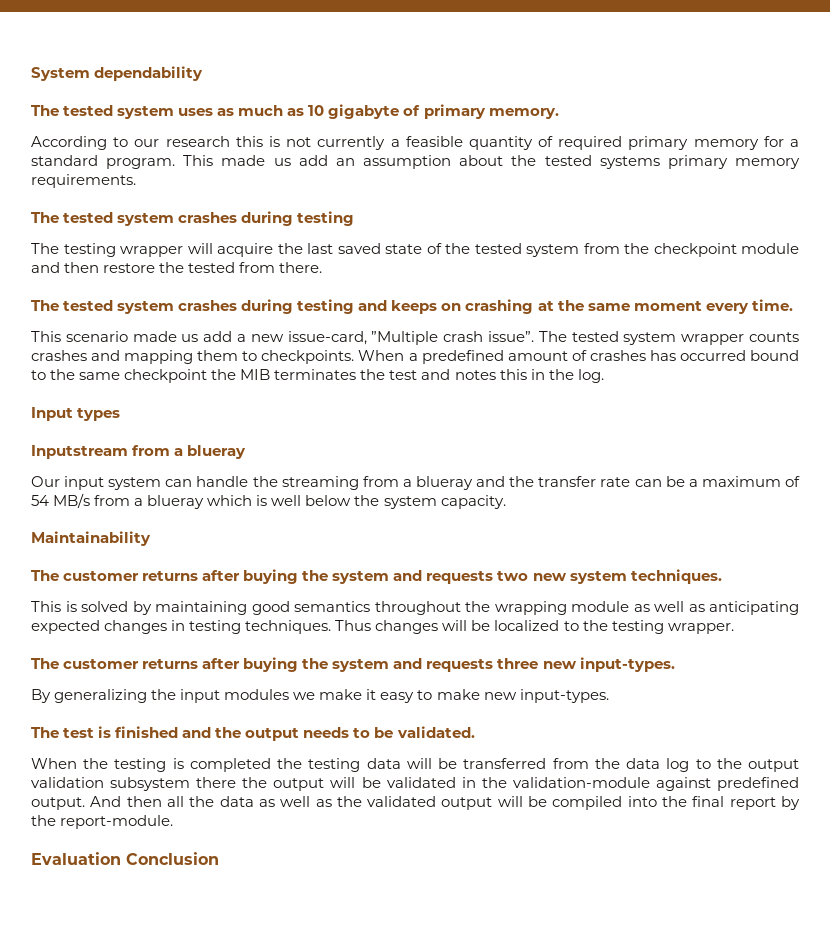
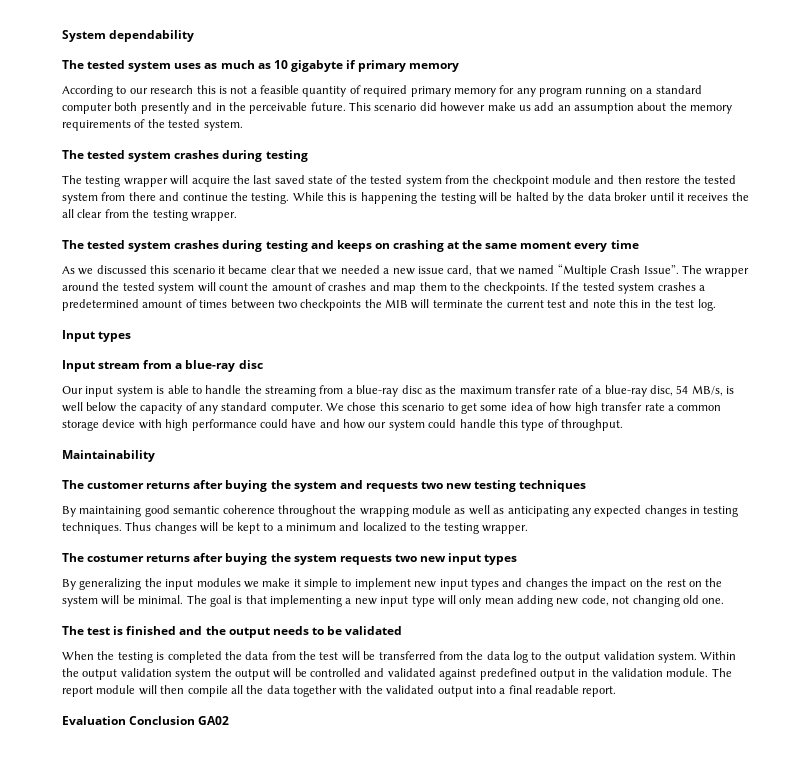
[403,104,559,119] of primary memory. -> [345,60,460,72] if primary memory
[317,136,386,150] currently -> (248, 90) none
[790,139,799,147] [31,155,266,169] a standard program. This made -> [516,85,702,97] [62,102,516,114] any program running on a standard computer both presently and in the perceivable future. This scenario did however make
[544,155,800,169] [31,174,136,188] tested systems primary memory requirements. -> [690,105,733,114] [62,119,243,131] memory requirements of the tested system.
[239,262,323,273] from there. -> [62,192,749,204] [62,209,237,221] system from there and continue the testing. While this is happening the testing will be halted by the data broker until it receives the all clear from the testing wrapper.
[751,299,793,311] [31,331,799,345] [31,350,799,364] [31,369,386,383] time. // This scenario made us add a new issue-card, ”Multiple crash issue”. The tested system wrapper counts crashes and mapping them to checkpoints. When a predefined amount of crashes has occurred bound to the same checkpoint the MIB terminates the -> [610,240,639,249] [62,264,750,277] [62,282,705,294] [62,299,544,311] time // As we discussed this scenario it became clear that we needed a new issue card, that we named “Multiple Crash Issue”. The wrapper around the tested system will count the amount of crashes and map them to the checkpoints. If the tested system crashes a predetermined amount of times between two checkpoints the MIB will terminate the current
[454,370,496,380] notes -> [592,300,616,308] note
(574, 374) none -> [675,300,695,308] test
[31,445,247,459] Inputstream from a blueray -> [62,360,263,372] Input stream from a blue-ray disc
[165,479,193,487] can -> [156,385,202,394] is able to
[415,476,800,490] [31,493,506,509] blueray and the transfer rate can be a maximum of 54 MB/s from a blueray which is well below the system capacity. -> [356,385,734,397] [62,402,722,414] [62,419,623,431] blue-ray disc as the maximum transfer rate of a blue-ray disc, 54 MB/s, is well below the capacity of any standard computer. We chose this scenario to get some idea of how high transfer rate a common storage device with high performance could have and how our system could handle this type of throughput.
[569,569,722,584] [31,601,370,615] system techniques. // This is solved by maintaining good semantics -> [474,480,587,492] [62,505,275,517] testing techniques // By maintaining good semantic coherence
(799, 608) none -> [571,508,591,517] any
(491, 625) none -> [236,522,360,534] kept to a minimum and
[63,657,675,672] customer returns after buying the system and requests three new input-types. -> [87,553,518,565] costumer returns after buying the system requests two new input types
[380,689,609,703] easy to make new input-types. -> [304,578,723,590] [62,595,725,607] simple to implement new input types and changes the impact on the rest on the system will be minimal. The goal is that implementing a new input type will only mean adding new code, not changing old one.
[396,726,475,738] validated. -> [345,626,403,635] validated
[308,758,401,772] testing data -> [245,651,339,660] data from the test
[110,777,799,791] [31,796,800,810] [31,815,174,829] subsystem there the output will be validated in the validation-module against predefined output. And then all the data as well as the validated output will be compiled into the final report by the report-module. -> [657,651,737,663] [62,668,732,680] [62,685,617,697] system. Within the output validation system the output will be controlled and validated against predefined output in the validation module. The report module will then compile all the data together with the validated output into a final readable report.
(219, 858) none -> [198,716,230,725] GA02

